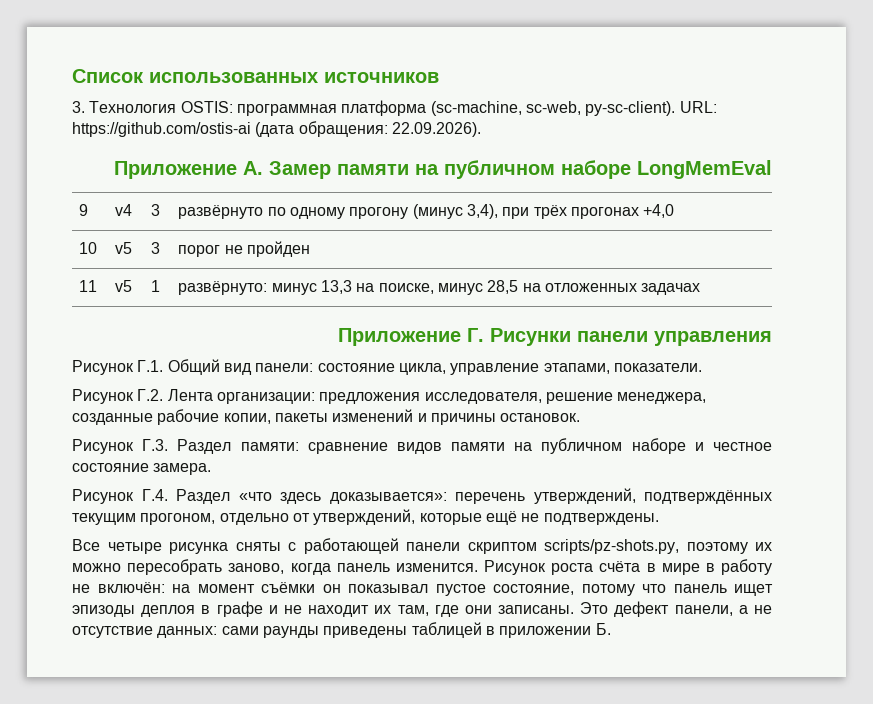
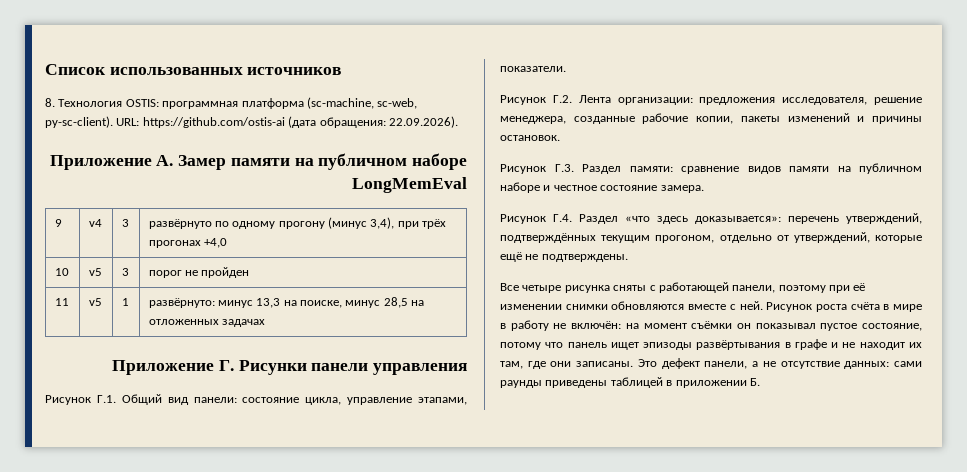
[72,101,85,113] 3. -> [45,98,55,107] 8.
[406,539,772,554] [72,559,478,575] панели скриптом scripts/pz-shots.py, поэтому их можно пересобрать заново, когда панель изменится. -> [732,283,866,293] [500,301,763,310] панели, поэтому при её изменении снимки обновляются вместе с ней.
[141,605,196,617] деплоя -> [696,340,781,350] развёртывания

